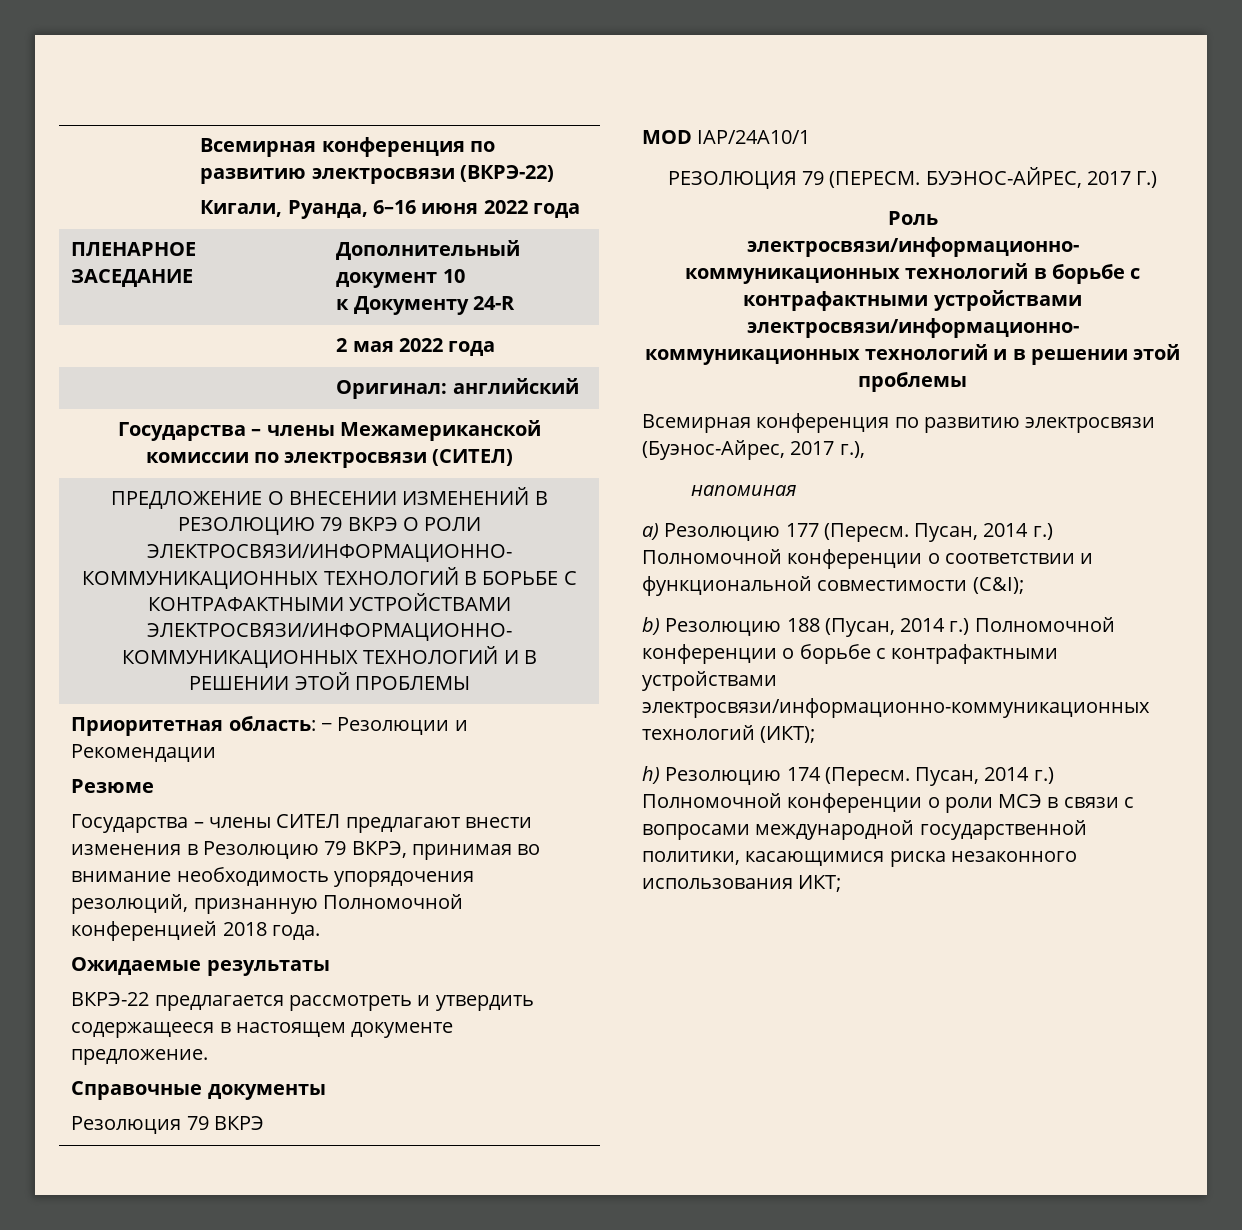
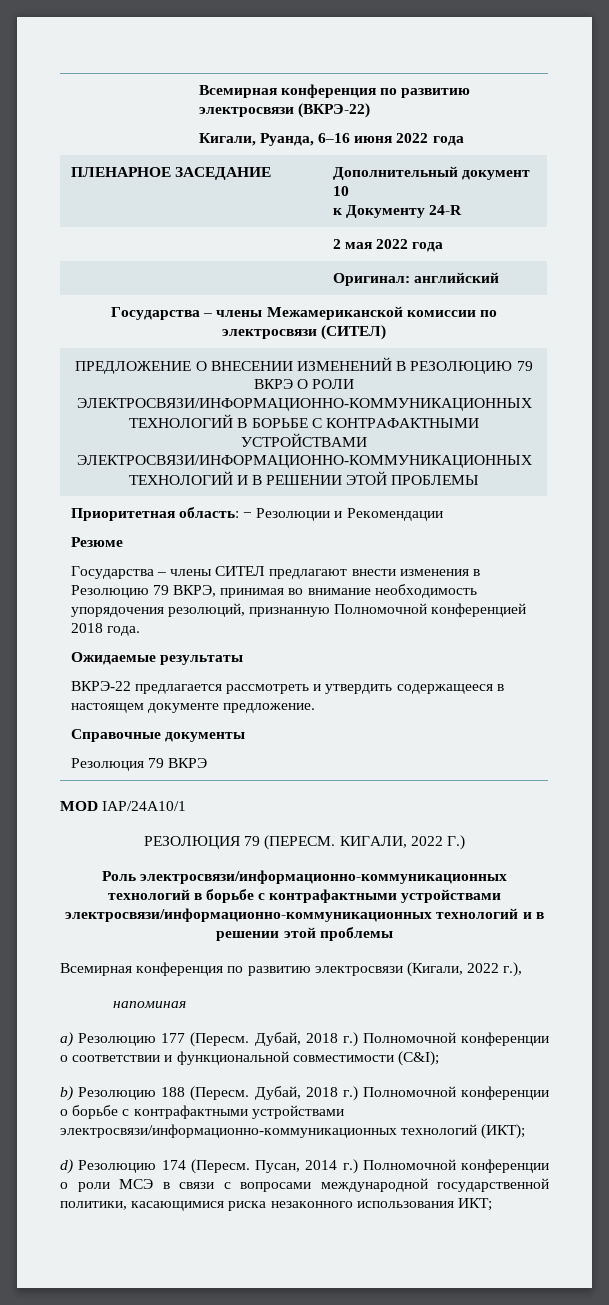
[925,167,1131,188] БУЭНОС-АЙРЕС, 2017 -> [339,836,443,848] КИГАЛИ, 2022
[642,440,835,460] (Буэнос-Айрес, 2017 -> [406,962,500,977] (Кигали, 2022
[914,523,1029,542] Пусан, 2014 -> [254,1032,338,1046] Дубай, 2018
[824,618,946,637] (Пусан, 2014 -> [190,1086,338,1101] (Пересм. Дубай, 2018
[642,766,660,784] h) -> [60,1159,73,1174] d)

